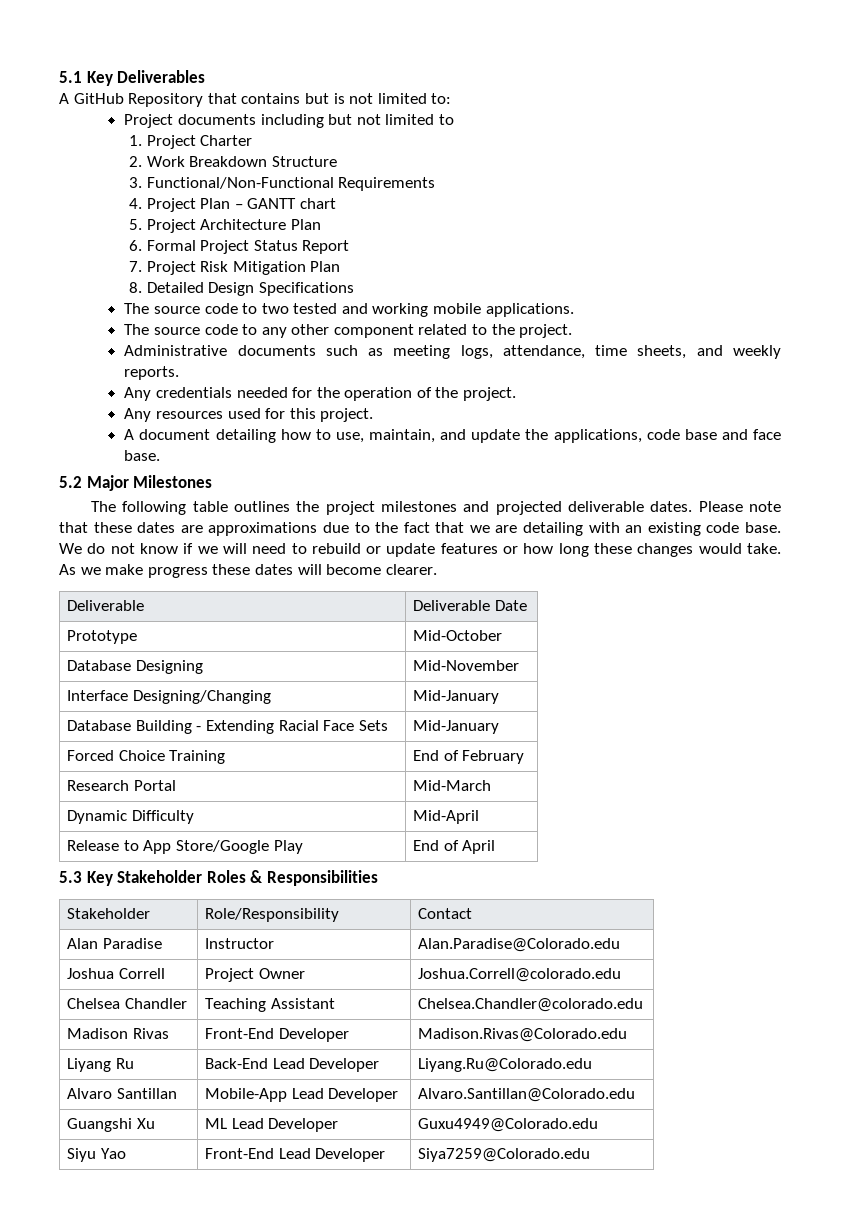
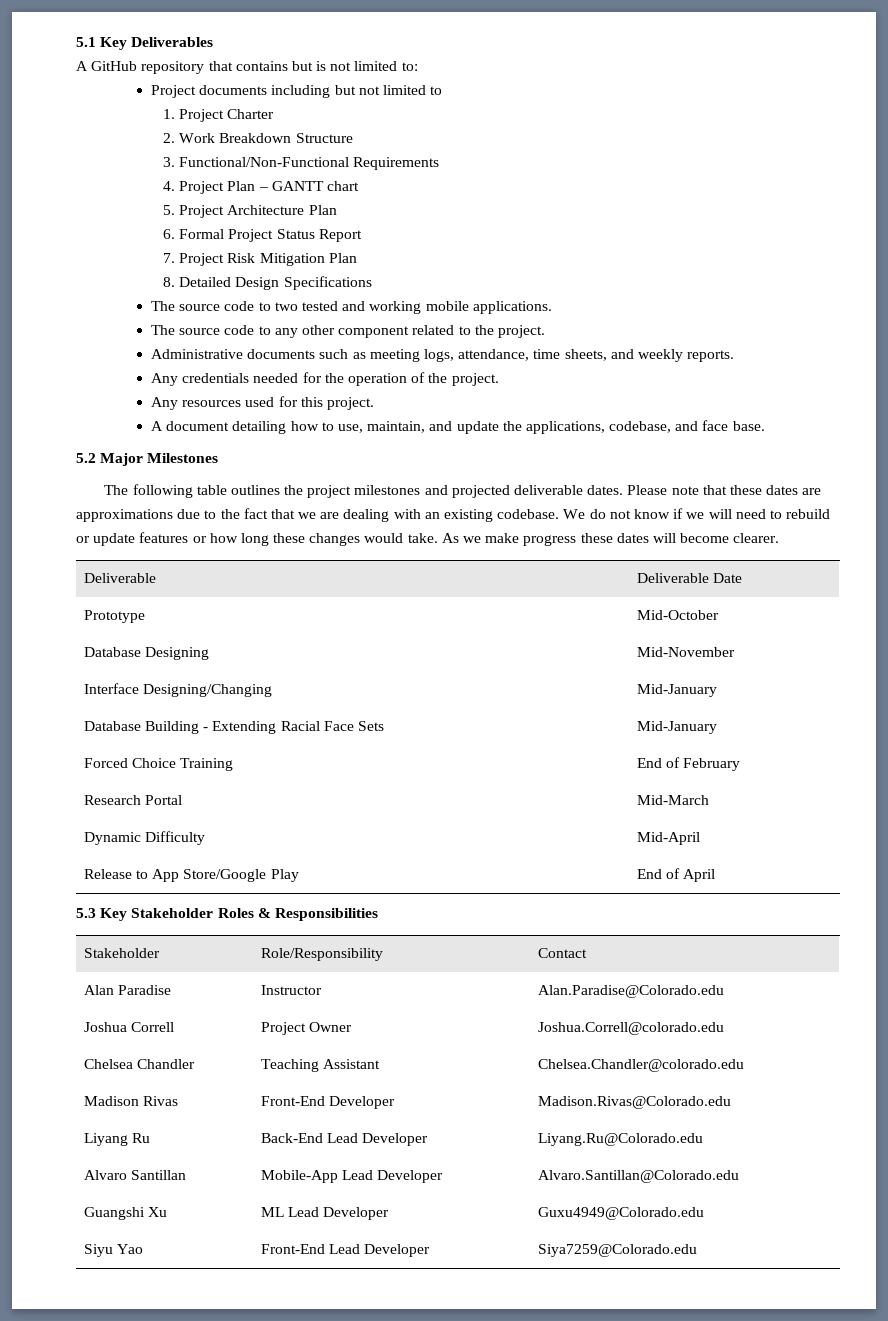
[128,93,204,107] Repository -> [141,61,205,74] repository
[646,429,717,440] code base -> [609,421,672,433] codebase,
[523,522,584,536] detailing -> [343,509,390,522] dealing
[706,522,781,533] code base. -> [497,509,560,519] codebase.

